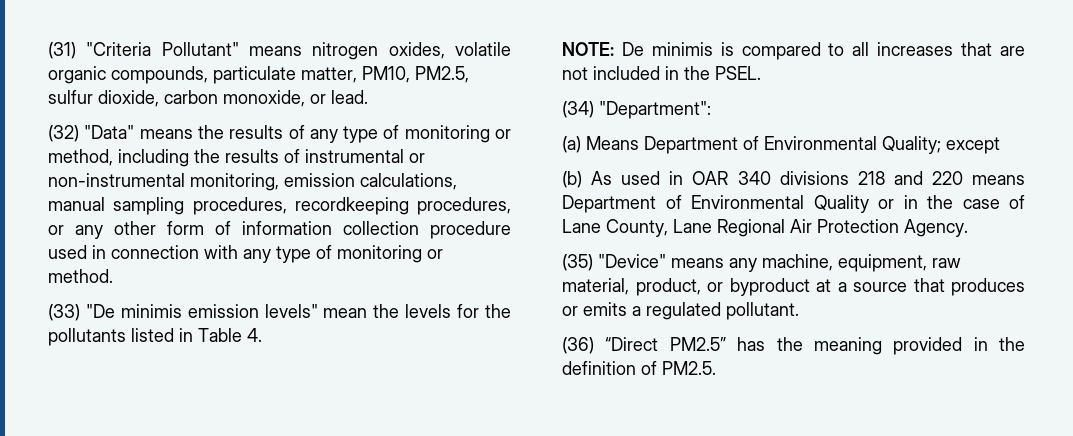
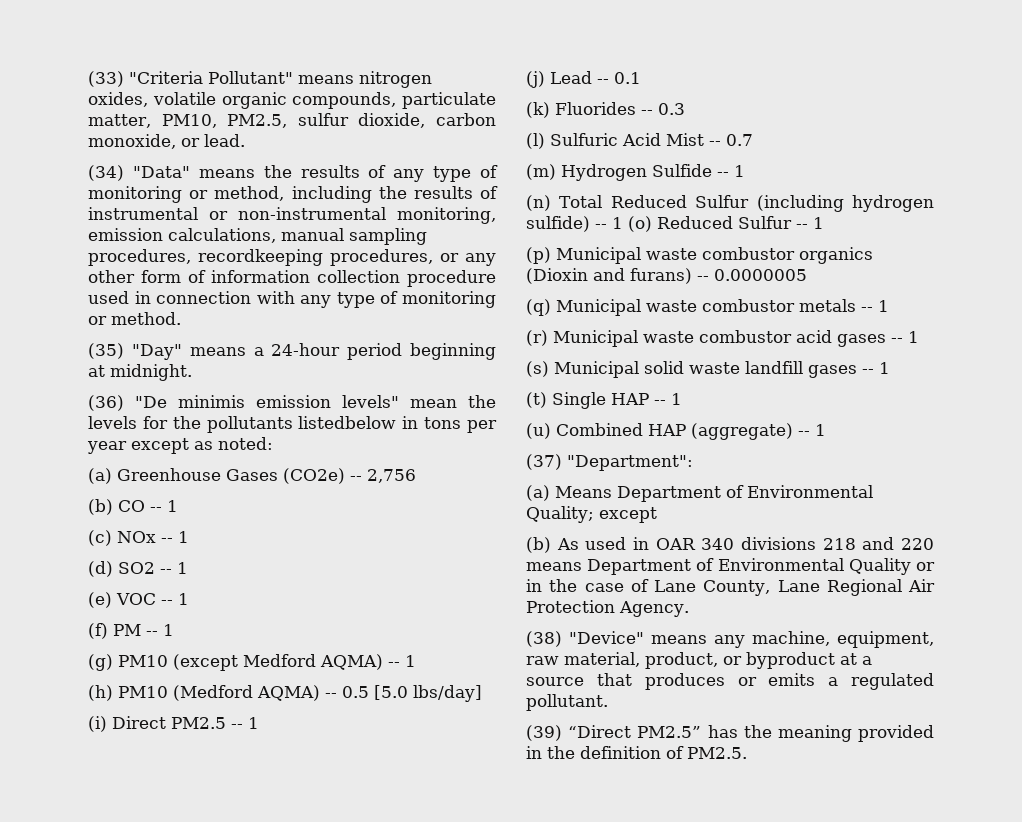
[48,42,76,59] (31) -> [88,71,124,87] (33)
[48,125,79,142] (32) -> [88,165,124,181] (34)
[48,304,80,321] (33) -> [88,343,496,360] [88,364,192,381] [88,395,124,411] (35) "Day" means a 24-hour period beginning at midnight. // (36)
[131,328,262,342] [562,42,1025,60] [562,66,761,80] [562,101,594,118] listed in Table 4. // NOTE: De minimis is compared to all increases that are not included in the PSEL. // (34) -> [298,416,497,433] [87,437,273,454] [88,468,416,484] [88,499,178,515] [88,530,189,546] [88,561,188,577] [88,592,189,608] [88,623,174,639] [88,654,416,671] [88,685,482,702] [88,716,259,732] [526,71,641,88] [526,102,685,118] [526,133,753,149] [526,164,745,181] [526,195,934,212] [526,216,824,232] [526,247,873,264] [526,268,807,284] [526,299,889,316] [526,330,919,347] [526,361,890,378] [526,392,682,409] [526,423,826,440] [526,454,562,470] listedbelow in tons per year except as noted: // (a) Greenhouse Gases (CO2e) -- 2,756 // (b) CO -- 1 // (c) NOx -- 1 // (d) SO2 -- 1 // (e) VOC -- 1 // (f) PM -- 1 // (g) PM10 (except Medford AQMA) -- 1 // (h) PM10 (Medford AQMA) -- 0.5 [5.0 lbs/day] // (i) Direct PM2.5 -- 1 // (j) Lead -- 0.1 // (k) Fluorides -- 0.3 // (l) Sulfuric Acid Mist -- 0.7 // (m) Hydrogen Sulfide -- 1 // (n) Total Reduced Sulfur (including hydrogen sulfide) -- 1 (o) Reduced Sulfur -- 1 // (p) Municipal waste combustor organics (Dioxin and furans) -- 0.0000005 // (q) Municipal waste combustor metals -- 1 // (r) Municipal waste combustor acid gases -- 1 // (s) Municipal solid waste landfill gases -- 1 // (t) Single HAP -- 1 // (u) Combined HAP (aggregate) -- 1 // (37)
[562,254,593,271] (35) -> [526,631,562,647] (38)
[562,337,594,354] (36) -> [526,725,562,741] (39)

